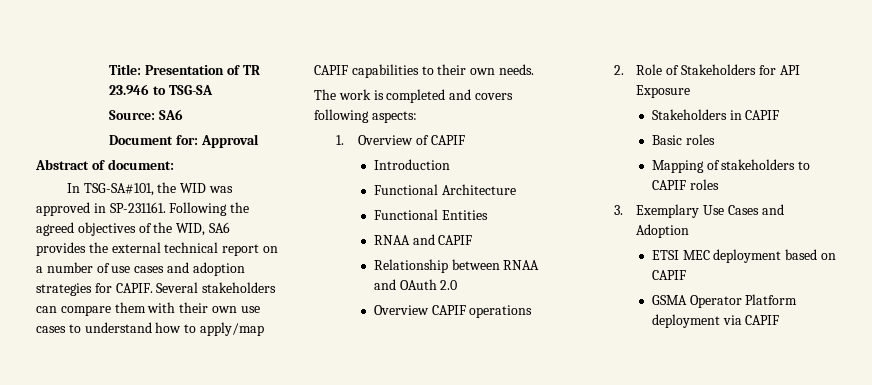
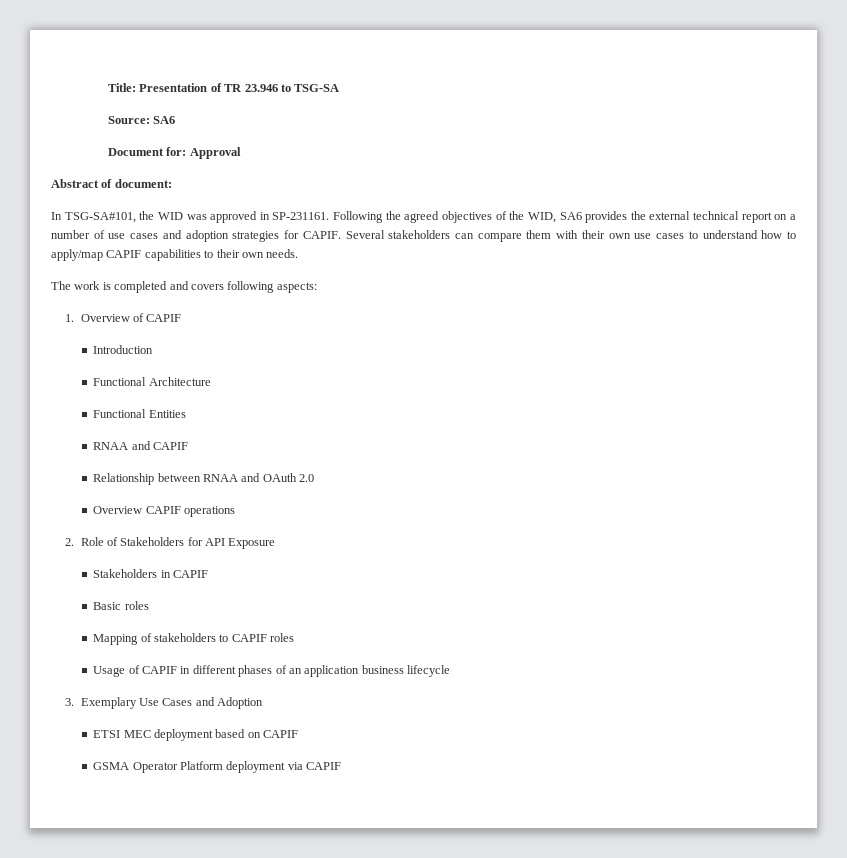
(719, 184) none -> [93,665,451,677] // Usage of CAPIF in different phases of an application business lifecycle

